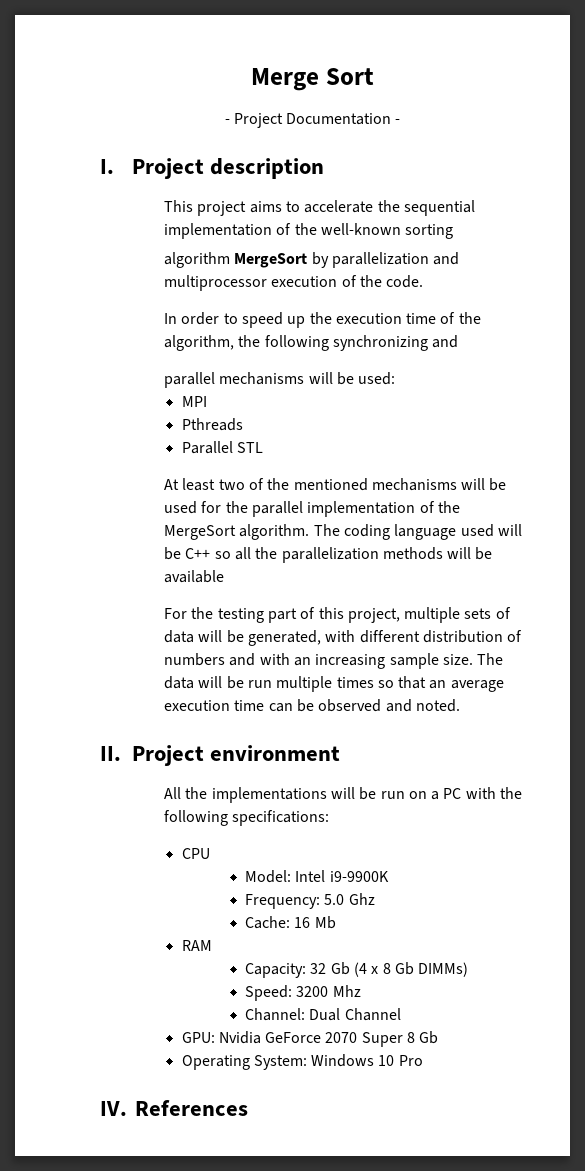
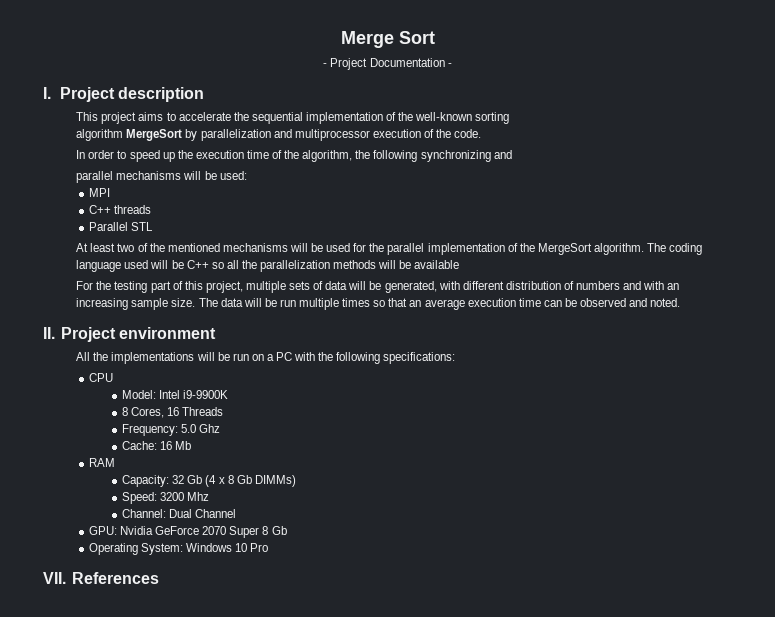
[181,418,243,431] Pthreads -> [88,205,151,214] C++ threads
(389, 876) none -> [122,407,224,418] // 8 Cores, 16 Threads
[100,1101,127,1116] IV. -> [43,572,66,584] VII.

